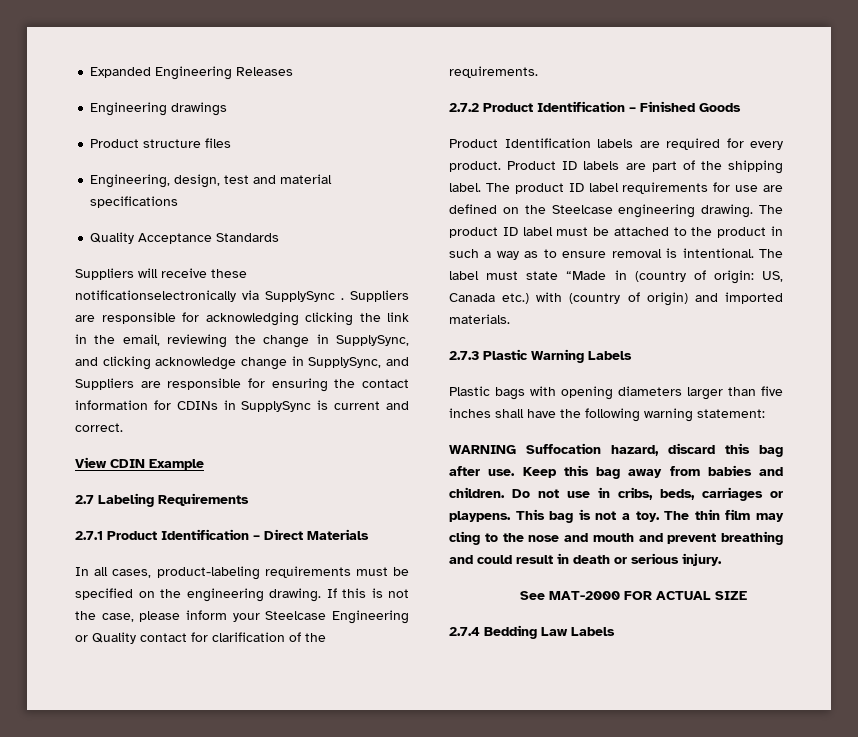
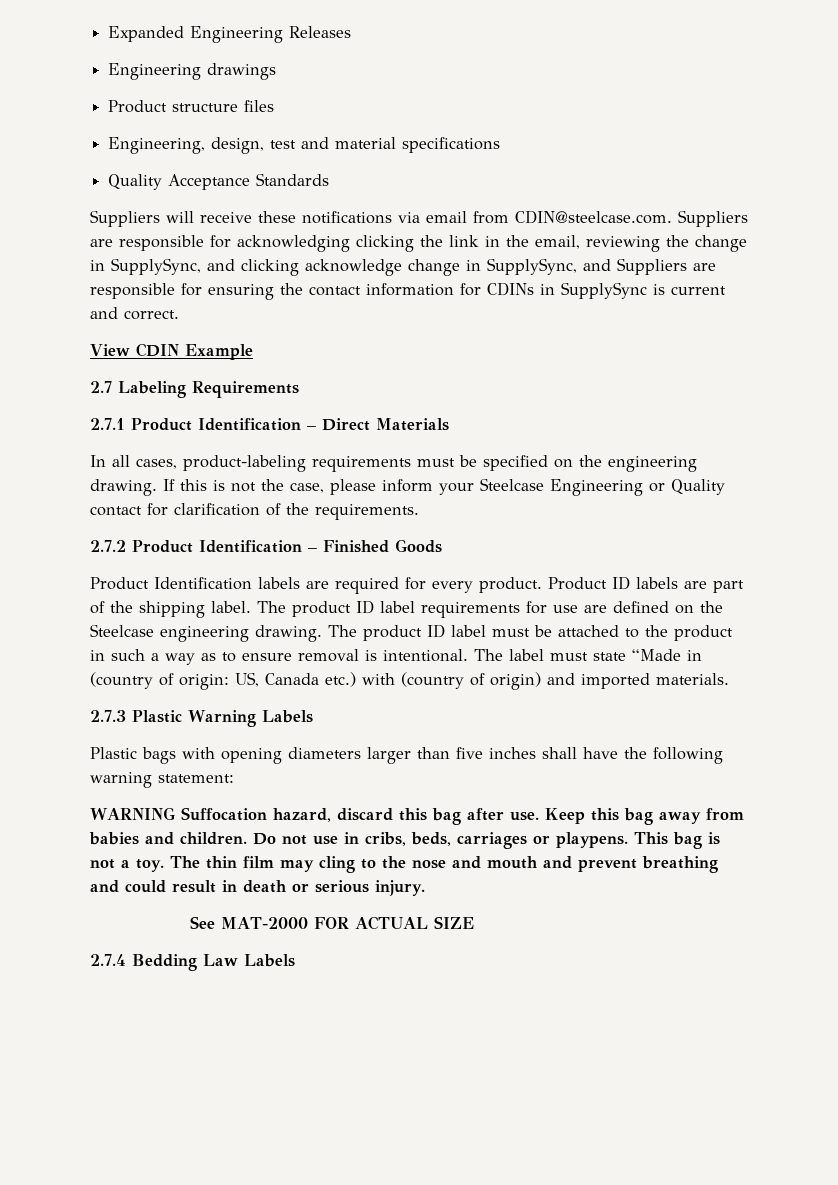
[75,290,344,302] notificationselectronically via SupplySync . -> [302,210,672,224] notifications via email from CDIN@steelcase.com.

